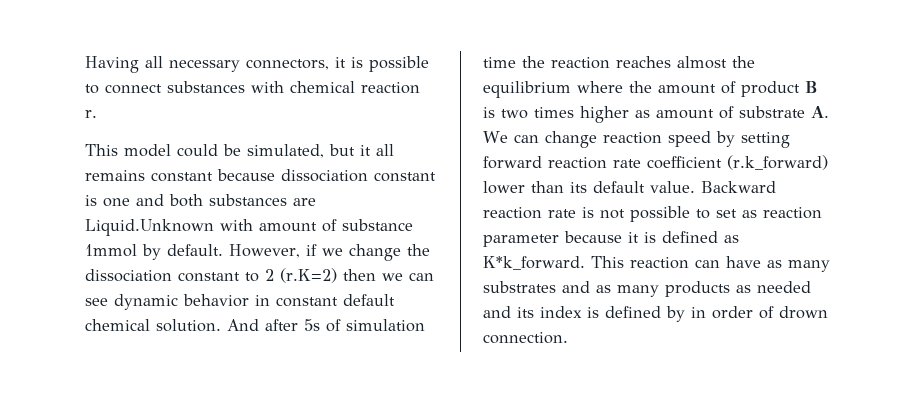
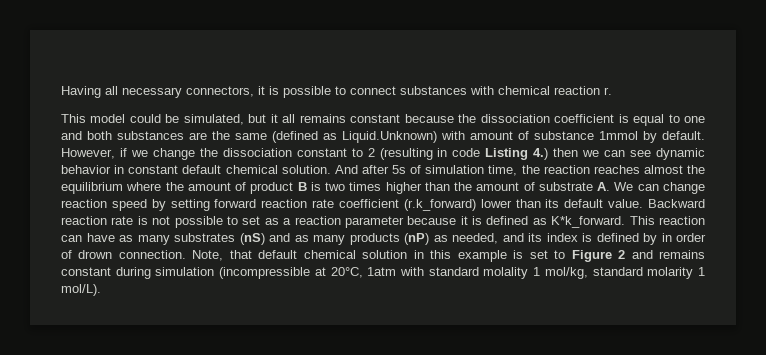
[281,169,436,182] [85,195,97,206] dissociation constant is -> [458,114,680,126] the dissociation coefficient is equal to
[85,219,214,236] Liquid.Unknown -> [212,131,437,143] the same (defined as Liquid.Unknown)
[280,268,337,283] (r.K=2) -> [379,148,549,160] (resulting in code Listing 4.)
[483,57,516,68] time -> [488,165,518,176] time,
[635,110,650,118] as -> [424,182,473,191] than the
(757, 214) none -> [283,218,292,225] a
(556, 287) none -> [239,233,265,245] (nS)
[736,281,811,293] as needed -> [404,233,498,245] (nP) as needed,
(568, 338) none -> [192,250,706,262] [61,267,705,279] [61,284,101,296] Note, that default chemical solution in this example is set to Figure 2 and remains constant during simulation (incompressible at 20°C, 1atm with standard molality 1 mol/kg, standard molarity 1 mol/L).

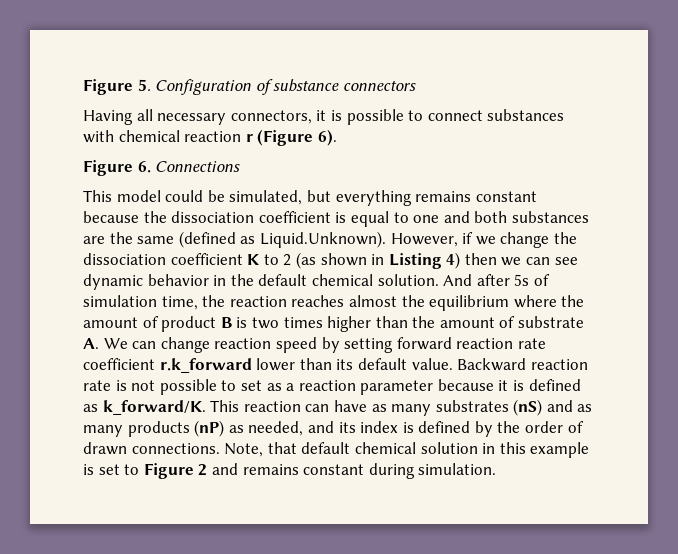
(61, 92) none -> [83,79,416,95] Figure 5. Configuration of substance connectors //
[604,87,612,95] r. -> [245,129,337,146] [83,160,241,176] r (Figure 6). // Figure 6. Connections
[270,114,296,123] it all -> [335,190,412,206] everything
[342,131,705,143] Liquid.Unknown) with amount of substance 1mmol by default. -> [259,231,386,248] Liquid.Unknown).
[296,148,549,160] constant to 2 (resulting in code Listing 4.) -> [170,252,461,269] coefficient K to 2 (as shown in Listing 4)
[128,165,179,174] constant -> [230,274,254,286] the
[403,199,476,211] (r.k_forward) -> [159,358,252,373] r.k_forward
[551,216,626,228] K*k_forward. -> [102,400,206,415] k_forward/K.
[661,233,672,242] in -> [497,421,521,433] the
[78,250,186,259] drown connection. -> [83,442,220,455] drawn connections.
[155,267,705,279] [61,284,101,296] simulation (incompressible at 20°C, 1atm with standard molality 1 mol/kg, standard molarity 1 mol/L). -> [418,463,497,475] simulation.

